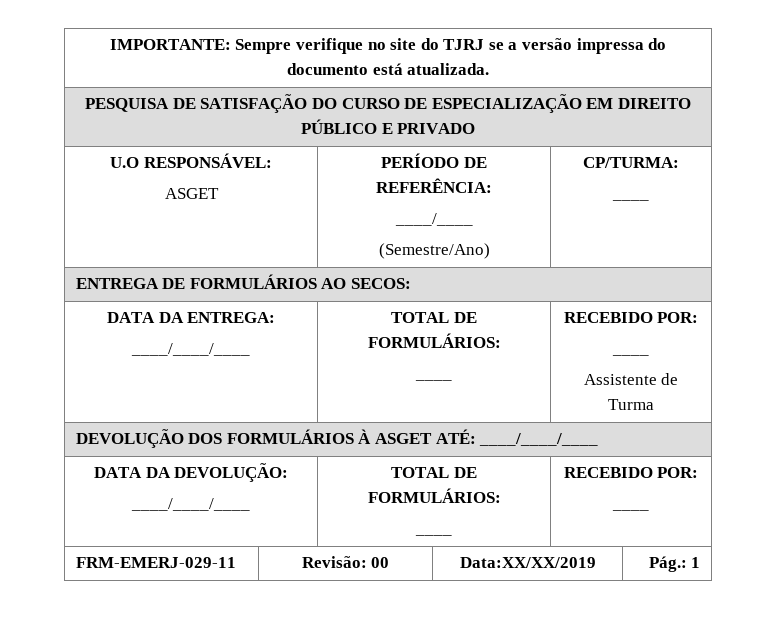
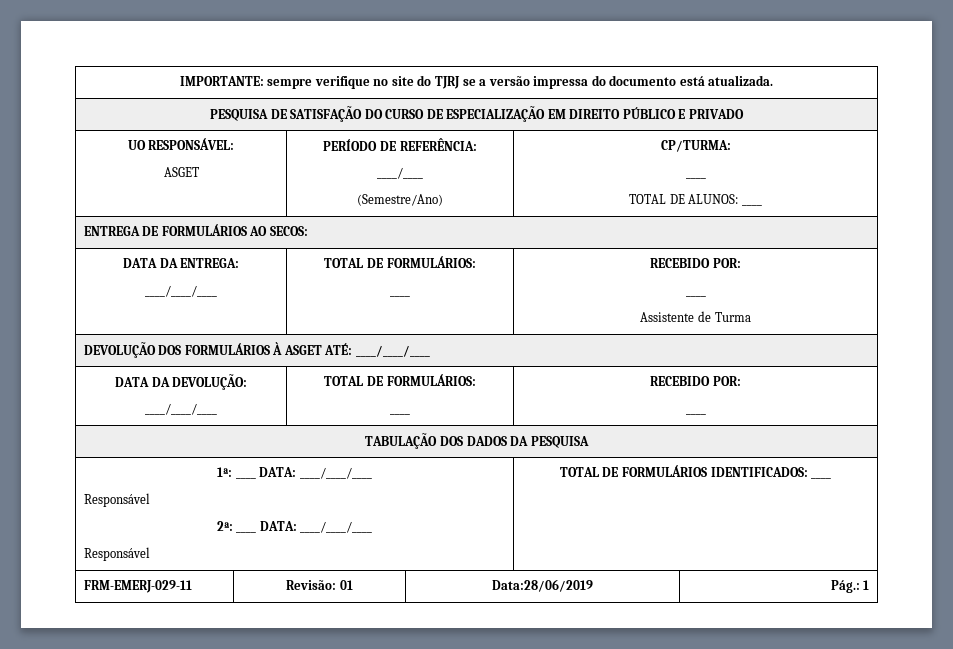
[235,39,292,54] Sempre -> [267,79,313,89] sempre
[110,157,140,168] U.O -> [127,140,146,150] UO
(649, 200) none -> [629,194,739,204] [741,204,762,206] // TOTAL DE ALUNOS: ____
(649, 510) none -> [365,433,589,449] [217,467,233,477] [235,477,256,479] [259,467,372,479] [83,493,150,507] [216,521,233,531] [236,531,257,533] [259,521,373,533] [83,547,150,561] [559,465,808,477] [811,477,832,479] // TABULAÇÃO DOS DADOS DA PESQUISA // 1ª: ____ DATA: ____/____/____ // Responsável // 2ª: ____ DATA: ____/____/____ // Responsável | TOTAL DE FORMULÁRIOS IDENTIFICADOS: ____
[371,557,390,568] [459,557,596,568] 00 | Data:XX/XX/2019 -> [339,580,353,590] [492,579,593,592] 01 | Data:28/06/2019

